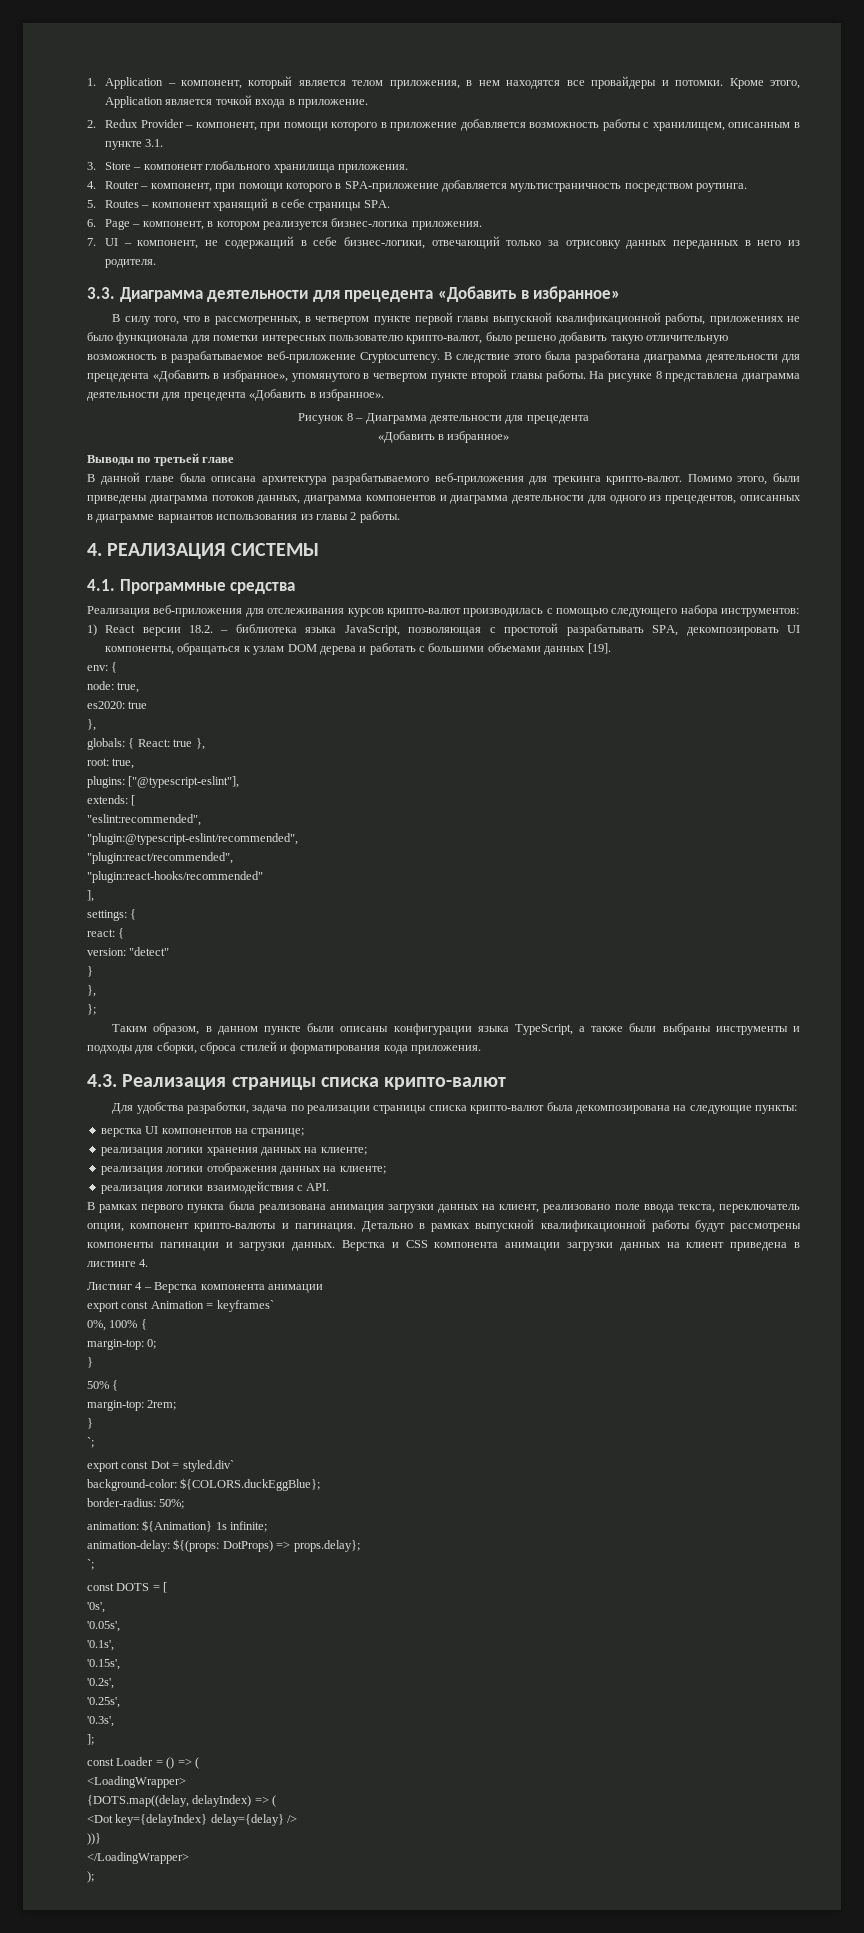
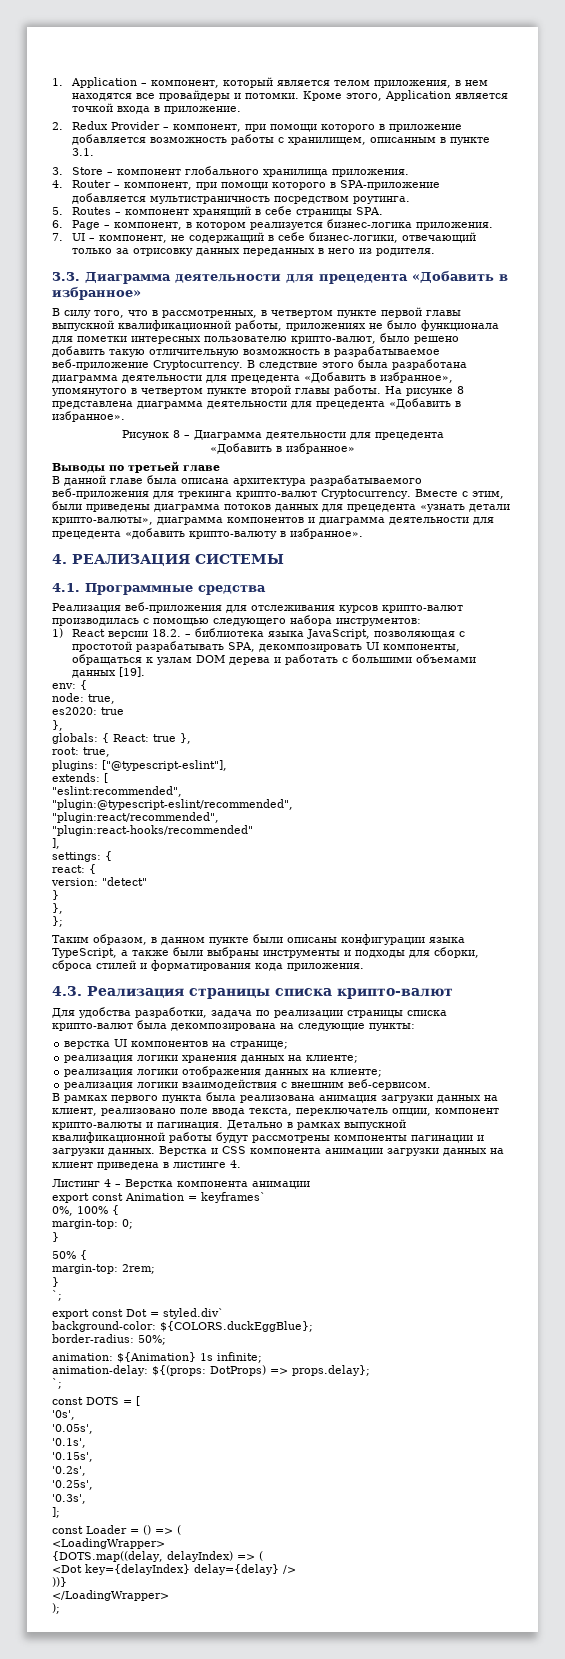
[606,473,800,485] [87,495,301,504] крипто-валют. Помимо этого, были приведены диаграмма потоков данных, -> [236,489,504,499] [52,501,510,512] [52,517,153,525] крипто-валют Cryptocurrency. Вместе с этим, были приведены диаграмма потоков данных для прецедента «узнать детали крипто-валюты»,
[609,495,801,504] [87,511,400,523] одного из прецедентов, описанных в диаграмме вариантов использования из главы 2 работы. -> [52,528,363,539] прецедента «добавить крипто-валюту в избранное».
[306,1183,330,1191] API. -> [291,1079,432,1090] внешним веб-сервисом.

